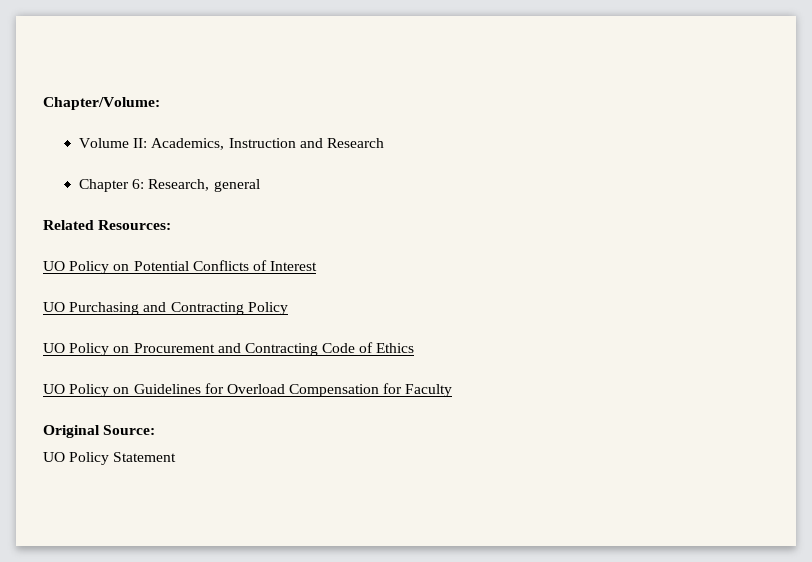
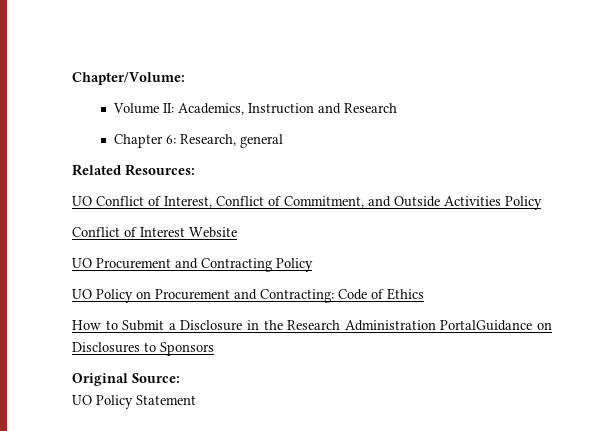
[69,260,249,274] Policy on Potential Conflicts -> [96,196,542,210] [72,227,120,237] Conflict of Interest, Conflict of Commitment, and Outside Activities Policy // Conflict
[43,302,140,315] // UO Purchasing -> [189,227,237,238] [72,258,171,269] Website // UO Procurement
[244,343,318,356] Contracting -> [260,289,334,303] Contracting:
[43,383,453,397] UO Policy on Guidelines for Overload Compensation for Faculty -> [72,320,552,331] [72,342,214,356] How to Submit a Disclosure in the Research Administration PortalGuidance on Disclosures to Sponsors

